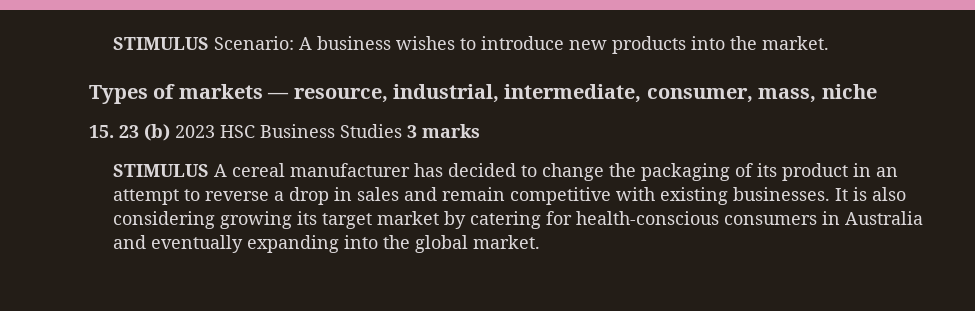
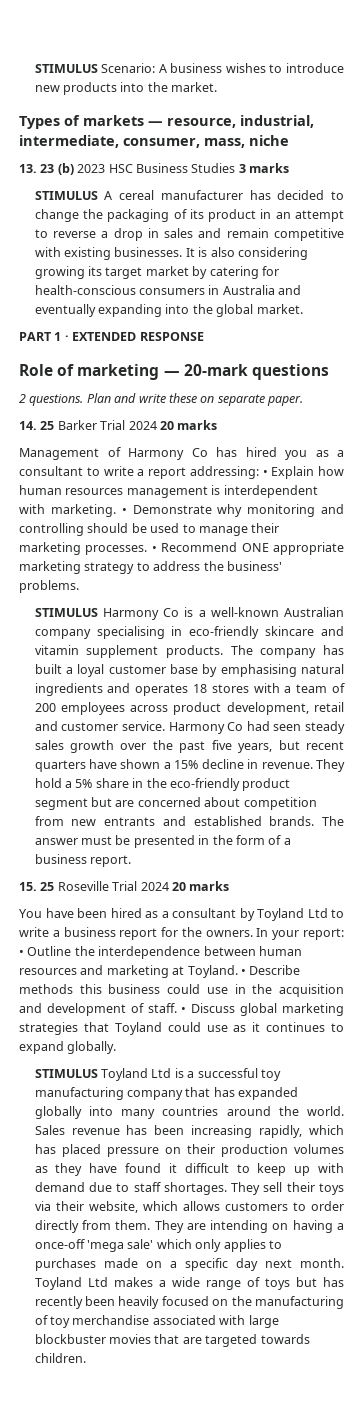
[89,125,114,138] 15. -> [19,164,37,173] 13.
(541, 242) none -> [19,332,204,341] [19,364,329,380] [19,393,303,406] [19,420,218,430] [19,447,344,460] [19,466,344,479] [19,485,318,498] [19,504,344,517] [19,523,280,536] [19,542,344,555] [19,561,282,574] [19,580,79,593] [34,607,344,620] [34,626,344,639] [34,645,344,658] [34,664,344,677] [34,683,345,696] [34,702,344,715] [34,721,345,734] [34,740,344,753] [34,759,345,772] [34,778,291,791] [34,797,317,810] [34,816,344,826] [34,835,291,848] [34,854,132,867] [19,881,230,891] [19,908,344,921] [19,927,344,940] [19,946,302,959] [19,965,301,978] [19,984,345,997] [19,1003,344,1016] [19,1022,344,1035] [19,1041,117,1054] [34,1068,281,1081] [34,1087,299,1100] [34,1106,344,1119] [34,1125,344,1138] [34,1144,344,1157] [34,1163,344,1176] [34,1182,344,1195] [34,1201,344,1213] [34,1220,344,1233] [34,1239,282,1252] [34,1258,344,1271] [34,1277,344,1290] [34,1296,344,1309] [34,1315,279,1328] [34,1334,310,1347] [34,1353,86,1363] // PART 1 · EXTENDED RESPONSE // Role of marketing — 20-mark questions // 2 questions. Plan and write these on separate paper. // 14. 25 Barker Trial 2024 20 marks // Management of Harmony Co has hired you as a consultant to write a report addressing: • Explain how human resources management is interdependent with marketing. • Demonstrate why monitoring and controlling should be used to manage their marketing processes. • Recommend ONE appropriate marketing strategy to address the business' problems. // STIMULUS Harmony Co is a well-known Australian company specialising in eco-friendly skincare and vitamin supplement products. The company has built a loyal customer base by emphasising natural ingredients and operates 18 stores with a team of 200 employees across product development, retail and customer service. Harmony Co had seen steady sales growth over the past five years, but recent quarters have shown a 15% decline in revenue. They hold a 5% share in the eco-friendly product segment but are concerned about competition from new entrants and established brands. The answer must be presented in the form of a business report. // 15. 25 Roseville Trial 2024 20 marks // You have been hired as a consultant by Toyland Ltd to write a business report for the owners. In your report: • Outline the interdependence between human resources and marketing at Toyland. • Describe methods this business could use in the acquisition and development of staff. • Discuss global marketing strategies that Toyland could use as it continues to expand globally. // STIMULUS Toyland Ltd is a successful toy manufacturing company that has expanded globally into many countries around the world. Sales revenue has been increasing rapidly, which has placed pressure on their production volumes as they have found it difficult to keep up with demand due to staff shortages. They sell their toys via their website, which allows customers to order directly from them. They are intending on having a once-off 'mega sale' which only applies to purchases made on a specific day next month. Toyland Ltd makes a wide range of toys but has recently been heavily focused on the manufacturing of toy merchandise associated with large blockbuster movies that are targeted towards children.

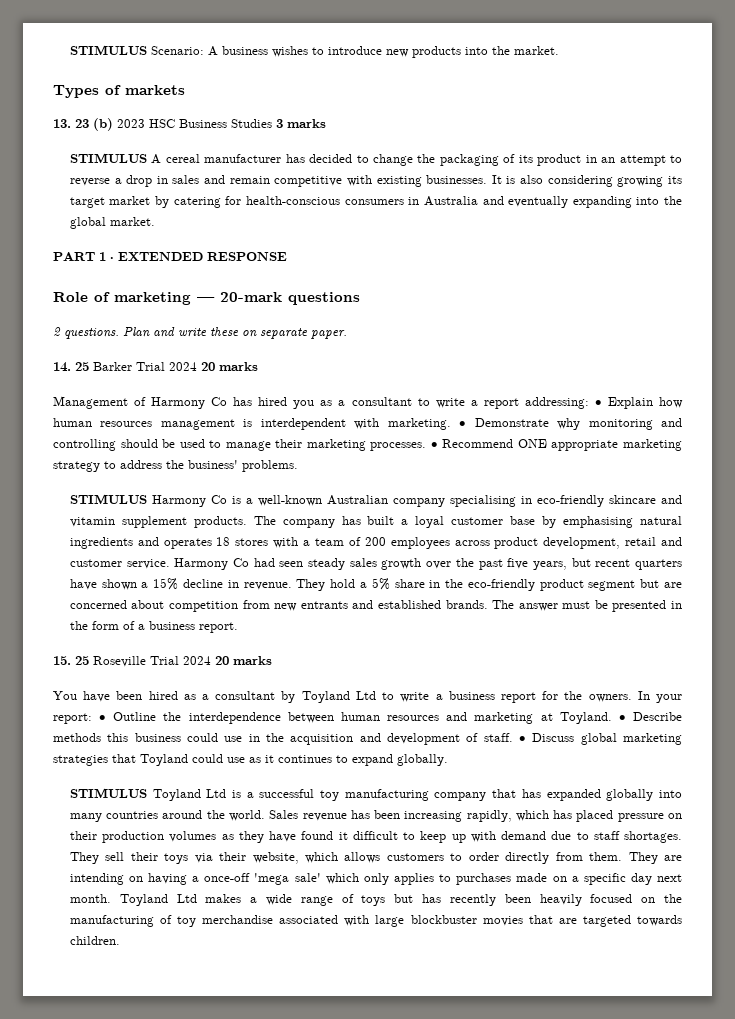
[148,115,314,128] [19,135,289,148] — resource, industrial, intermediate, consumer, mass, niche -> (185, 90) none

